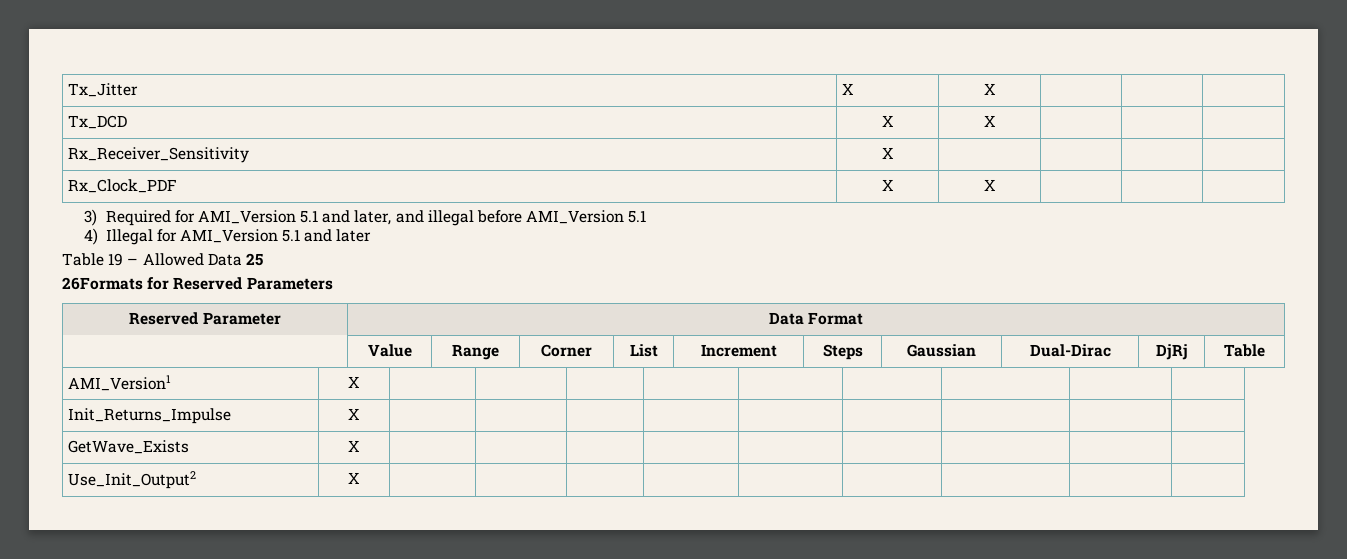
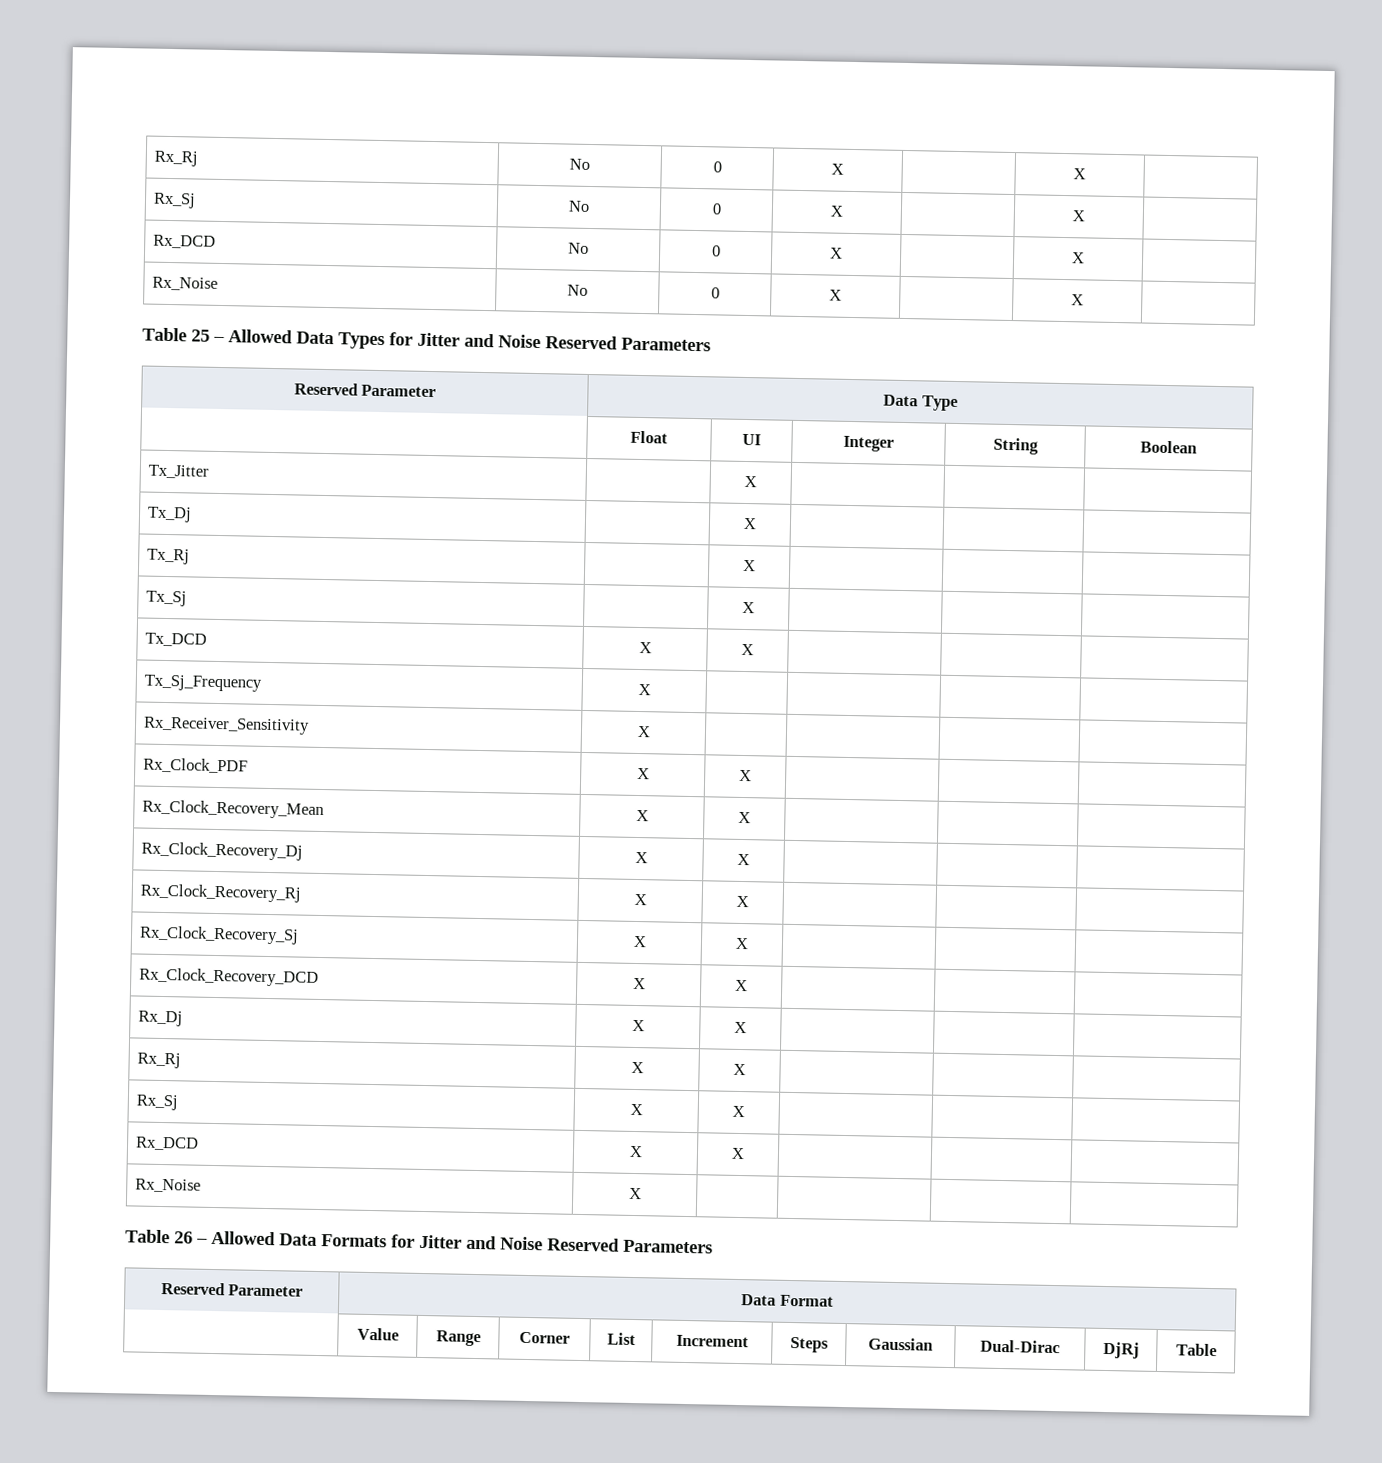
(68, 90) none -> [153,150,198,167] [569,158,590,170] [712,161,722,173] [831,163,844,175] [1073,168,1086,180] [152,192,196,209] [568,200,590,212] [711,203,722,215] [830,205,844,217] [1072,210,1085,222] [152,234,216,249] [568,242,589,254] [711,245,721,257] [830,247,843,259] [1071,252,1085,264] [151,276,218,291] [567,284,588,296] [710,287,720,299] [829,289,842,301] [1071,294,1084,306] [142,327,711,352] [293,382,437,398] [883,394,958,412] [630,430,668,444] [742,433,761,446] [843,435,894,452] [992,437,1039,455] [1140,440,1197,454] Rx_Rj | No | 0 | X | | X | // Rx_Sj | No | 0 | X | | X | // Rx_DCD | No | 0 | X | | X | // Rx_Noise | No | 0 | X | | X | // Table 25 – Allowed Data Types for Jitter and Noise Reserved Parameters // Reserved Parameter | Data Type // | Float | UI | Integer | String | Boolean //
[842,83,855,95] X | -> [744,475,757,488] [146,506,192,523] [743,517,757,530] [146,548,190,565] [743,559,756,572] [145,590,187,607] | X | | | // Tx_Dj | | X | | | // Tx_Rj | | X | | | // Tx_Sj | |
(996, 121) none -> [143,674,262,692] [637,683,651,696] // Tx_Sj_Frequency | X | | | |
[83,209,647,226] [83,228,372,245] [62,253,263,266] [62,277,170,290] // 3) Required for AMI_Version 5.1 and later, and illegal before AMI_Version 5.1 // 4) Illegal for AMI_Version 5.1 and later // Table 19 – Allowed Data 25 // 26Formats for -> [141,799,324,820] [635,809,649,822] [738,811,751,824] [140,841,303,861] [634,851,648,864] [737,853,750,866] [139,883,301,903] [633,893,647,906] [736,895,749,908] [138,925,299,945] [632,935,647,948] [735,937,749,950] [138,967,319,987] [632,977,646,990] [735,979,748,992] [137,1010,183,1027] [631,1019,645,1032] [734,1021,747,1034] [136,1052,181,1069] [630,1061,644,1074] [733,1063,746,1076] [135,1094,178,1111] [629,1103,643,1116] [732,1105,745,1118] [134,1136,199,1151] [628,1145,643,1158] [731,1147,745,1160] [134,1178,201,1193] [628,1187,642,1200] [125,1229,543,1251] // Rx_Clock_Recovery_Mean | X | X | | | // Rx_Clock_Recovery_Dj | X | X | | | // Rx_Clock_Recovery_Rj | X | X | | | // Rx_Clock_Recovery_Sj | X | X | | | // Rx_Clock_Recovery_DCD | X | X | | | // Rx_Dj | X | X | | | // Rx_Rj | X | X | | | // Rx_Sj | X | X | | | // Rx_DCD | X | X | | | // Rx_Noise | X | | | | // Table 26 – Allowed Data Formats for Jitter and Noise
[68,375,172,391] [348,376,360,388] [68,408,232,424] [348,408,360,420] [68,440,190,454] [348,440,360,452] [68,471,197,489] [348,472,360,484] // AMI_Version1 | X | | | | | | | | | // Init_Returns_Impulse | X | | | | | | | | | // GetWave_Exists | X | | | | | | | | | // Use_Init_Output2 | X | | | | | | | | | -> (1217, 1350) none

